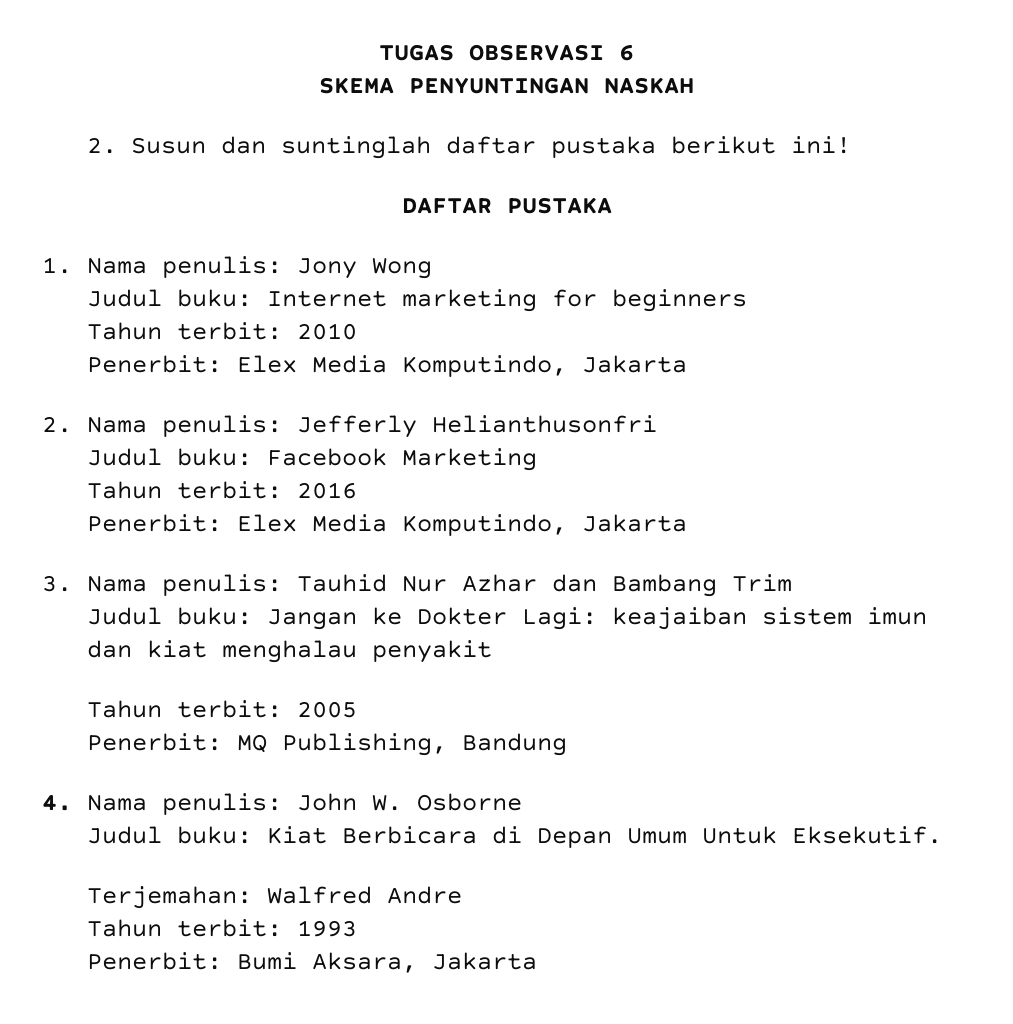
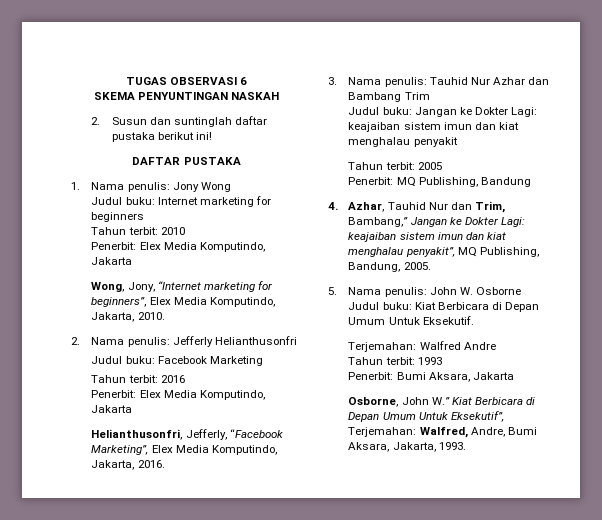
(687, 364) none -> [91,281,273,292] [91,297,275,307] [91,312,165,322] // Wong, Jony, “Internet marketing for beginners”, Elex Media Komputindo, Jakarta, 2010.
(687, 523) none -> [91,429,283,440] [91,445,277,455] [91,460,165,470] // Helianthusonfri, Jefferly, “Facebook Marketing”, Elex Media Komputindo, Jakarta, 2016.
(72, 802) none -> [348,201,505,213] [348,217,525,227] [348,232,506,242] [348,247,539,257] [348,262,431,272] [328,287,337,295] Azhar, Tauhid Nur dan Trim, Bambang,” Jangan ke Dokter Lagi: keajaiban sistem imun dan kiat menghalau penyakit”, MQ Publishing, Bandung, 2005. // 5.
(537, 961) none -> [348,397,535,407] [348,411,504,422] [348,427,537,438] [348,442,466,452] // Osborne, John W.” Kiat Berbicara di Depan Umum Untuk Eksekutif”, Terjemahan: Walfred, Andre, Bumi Aksara, Jakarta, 1993.

